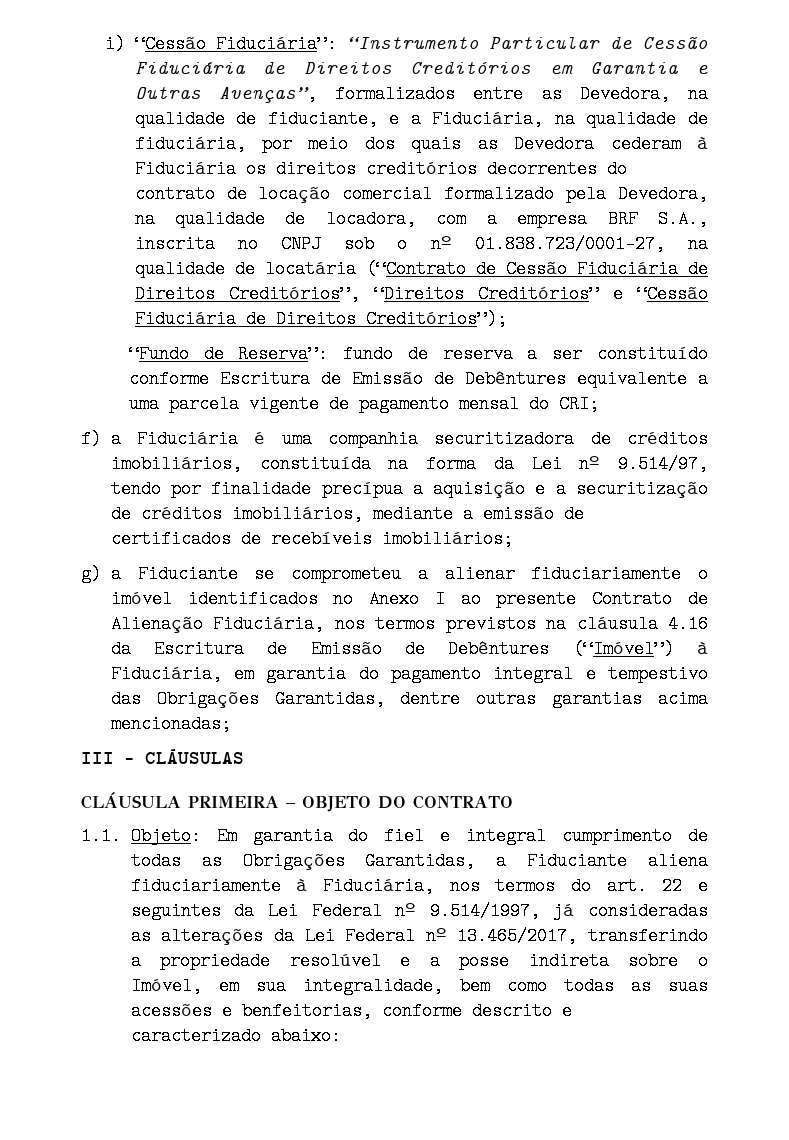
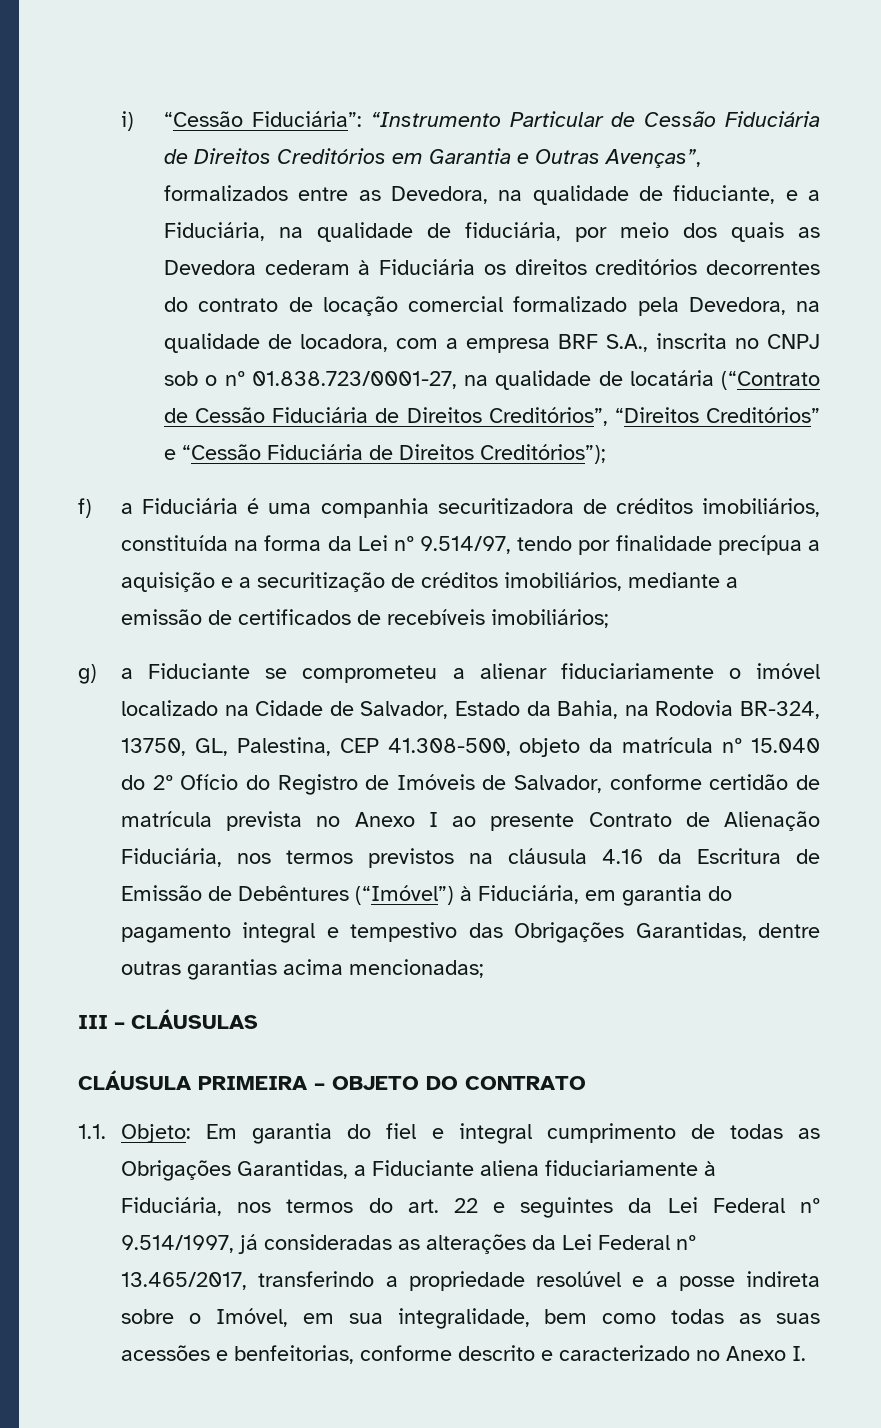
[128,345,709,363] [128,370,708,388] [128,395,599,413] // “Fundo de Reserva”: fundo de reserva a ser constituído conforme Escritura de Emissão de Debêntures equivalente a uma parcela vigente de pagamento mensal do CRI; -> (606, 454) none
[187,590,318,608] identificados -> [120,700,820,719] [120,737,820,757] [120,774,820,795] [120,811,303,831] localizado na Cidade de Salvador, Estado da Bahia, na Rodovia BR-324, 13750, GL, Palestina, CEP 41.308-500, objeto da matrícula nº 15.040 do 2º Ofício do Registro de Imóveis de Salvador, conforme certidão de matrícula prevista
[270,1027,341,1045] abaixo: -> [695,1346,806,1361] no Anexo I.

